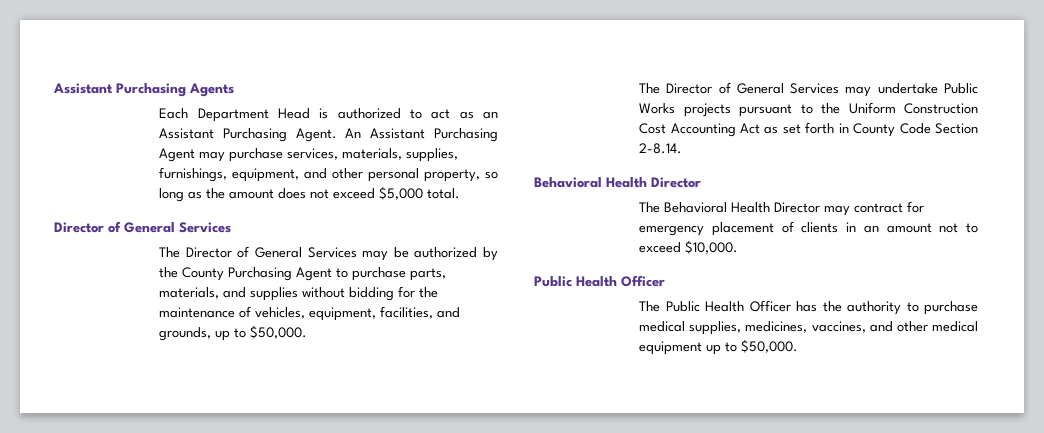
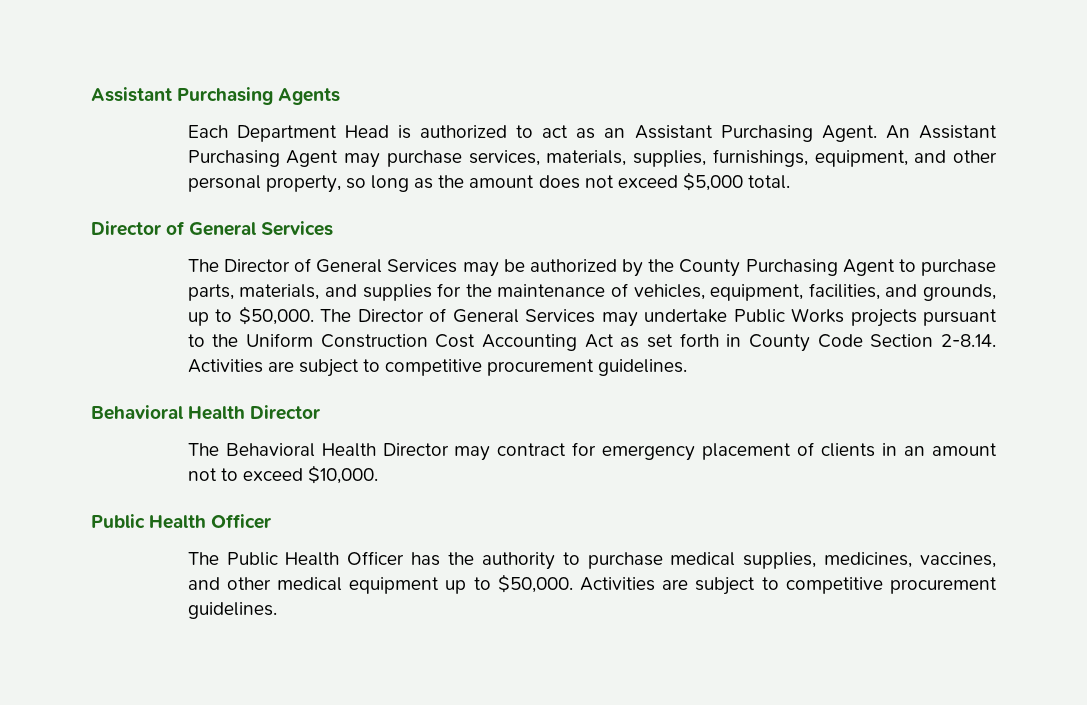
[302,287,395,301] without bidding -> (432, 292) none
(308, 332) // -> (314, 315) none
(683, 148) none -> [187,359,688,377] Activities are subject to competitive procurement guidelines.
(799, 346) none -> [580,577,998,595] [187,602,277,619] Activities are subject to competitive procurement guidelines.

